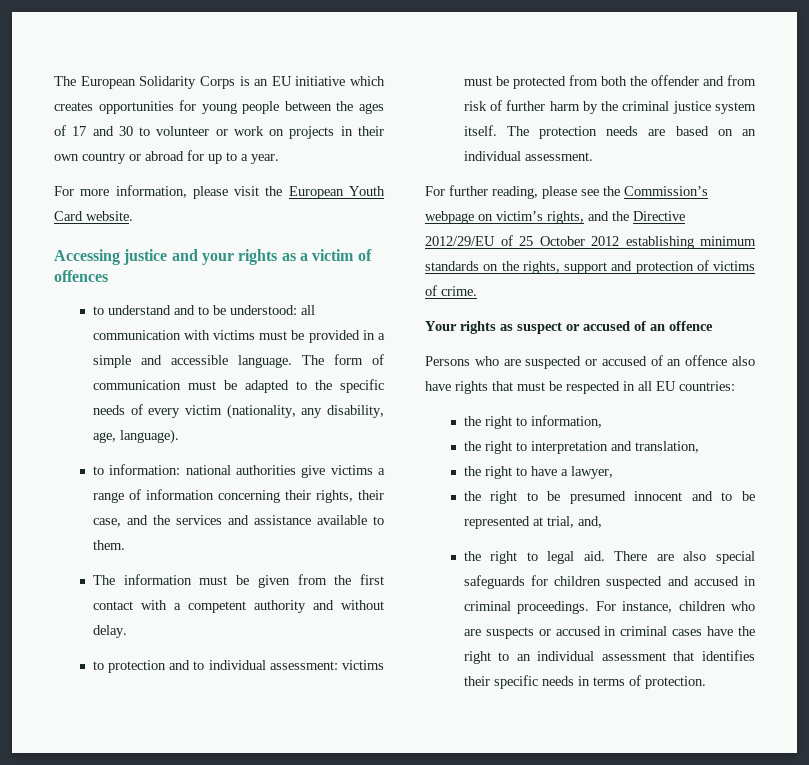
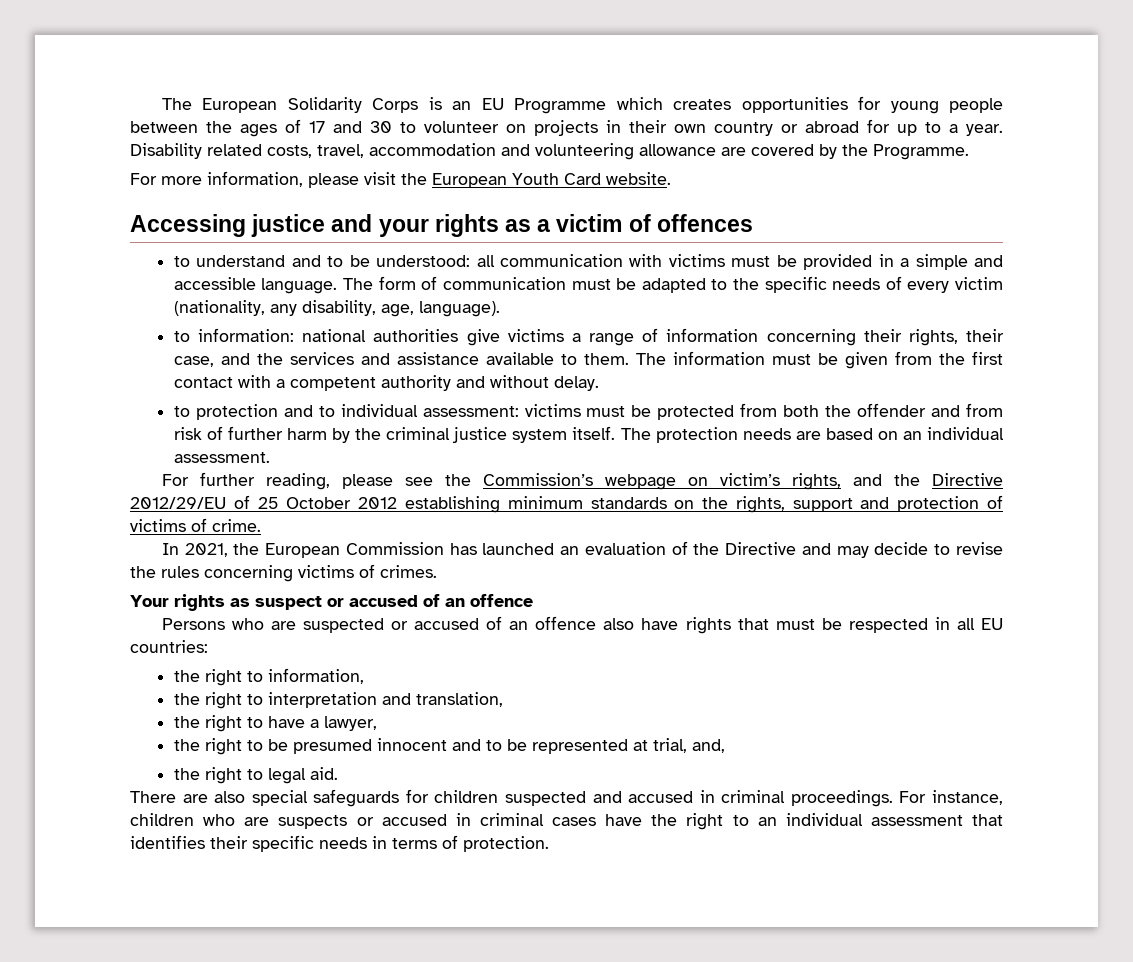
[295,76,346,86] initiative -> [514,98,607,114] Programme
[215,126,264,136] or work -> (499, 127) none
(279, 159) none -> [130,143,969,160] Disability related costs, travel, accommodation and volunteering allowance are covered by the Programme.
(125, 545) // -> (629, 359) none
(477, 291) none -> [161,541,1004,558] [130,564,437,582] // In 2021, the European Commission has launched an evaluation of the Directive and may decide to revise the rules concerning victims of crimes.
(605, 556) none -> (338, 773) //

